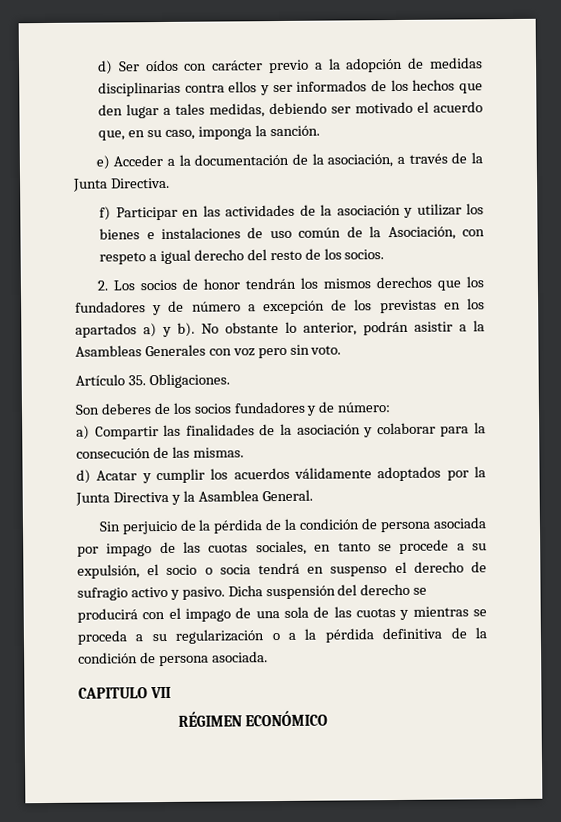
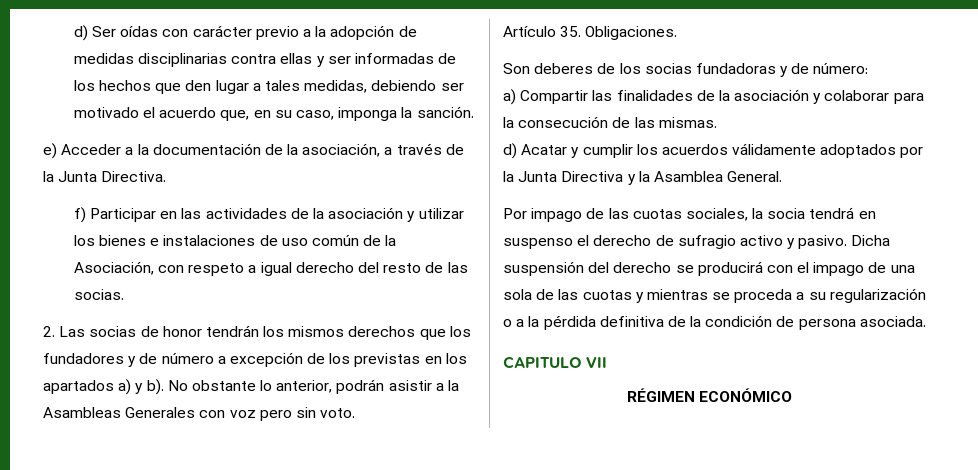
[144,59,179,72] oídos -> [120,26,159,37] oídas
[228,81,258,93] ellos -> [280,53,313,64] ellas
[296,80,368,92] informados -> [354,53,434,64] informadas
[323,248,385,260] los socios. -> [447,262,468,273] [73,289,124,300] las socias.
[112,279,177,291] Los socios -> [59,326,137,337] Las socias
[193,401,306,414] socios fundadores -> [644,63,776,74] socias fundadoras
[98,517,487,535] [77,546,99,557] Sin perjuicio de la pérdida de la condición de persona asociada por -> [503,208,527,219] Por
[314,539,488,554] [77,564,213,579] en tanto se procede a su expulsión, el socio o -> [752,208,764,219] la

